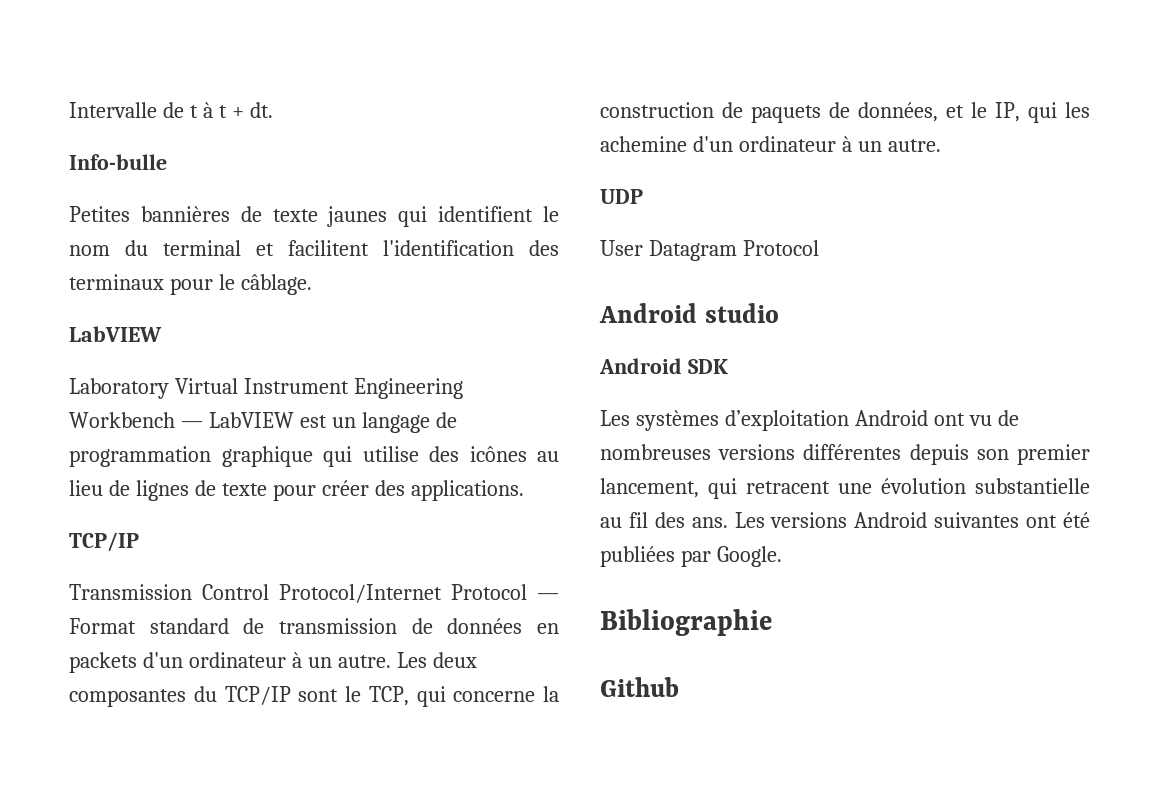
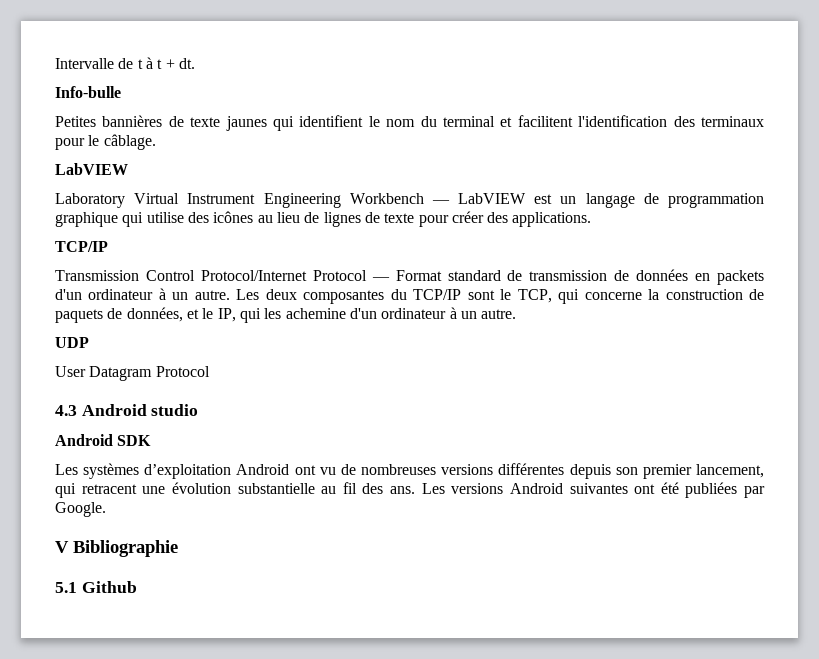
(819, 248) none -> [55,405,77,416] 4.3
(782, 556) none -> [55,541,69,553] V
(772, 622) none -> [55,582,77,593] 5.1

